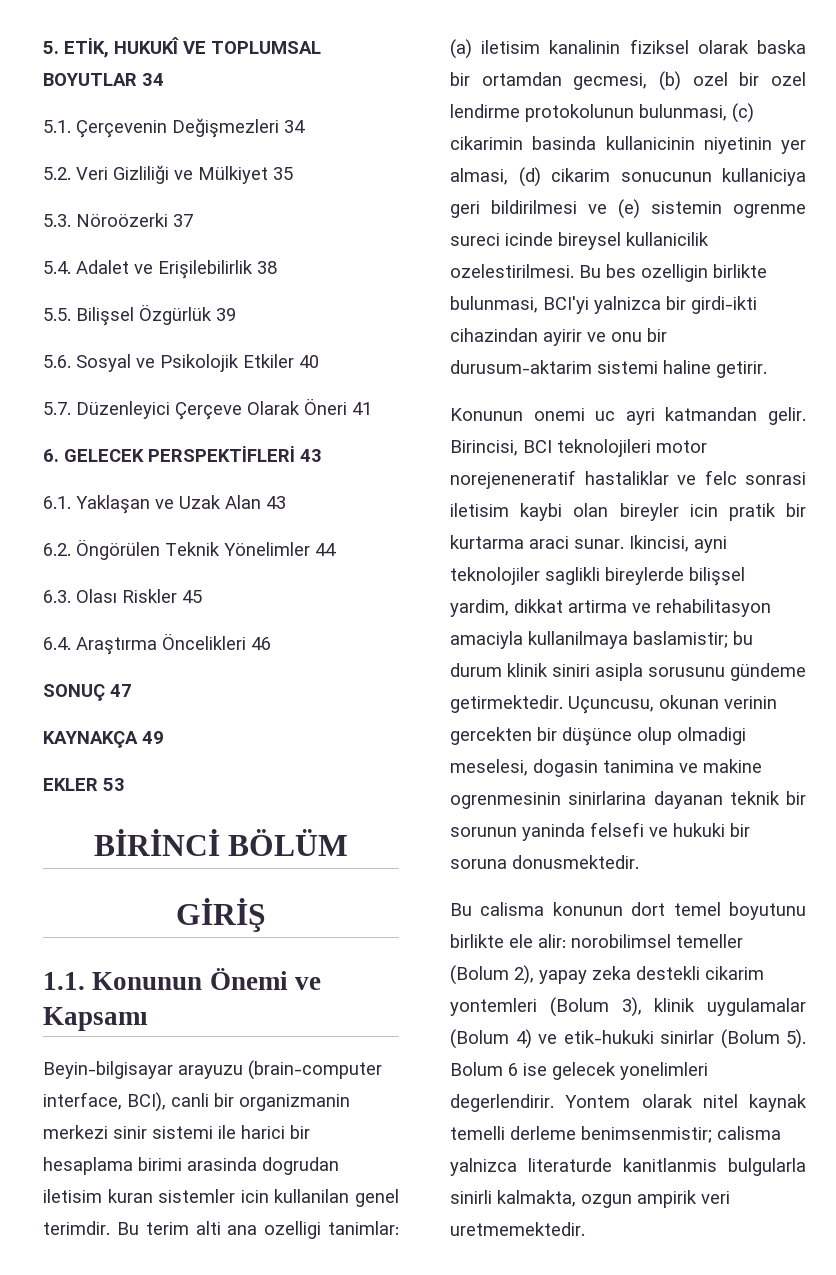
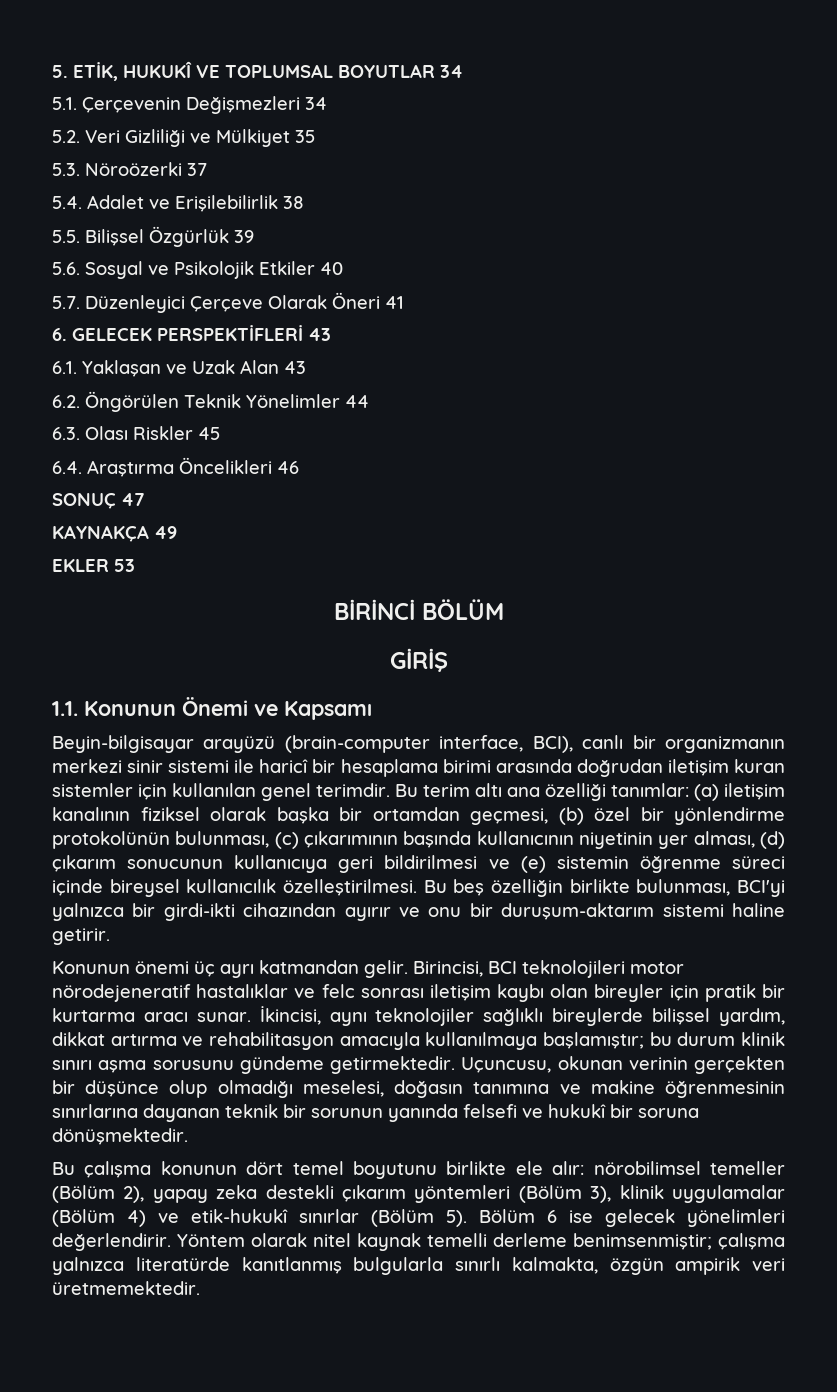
[178,1065,243,1079] arayuzu -> [203,736,276,753] arayüzü
[171,1093,350,1111] canli bir organizmanin -> [582,735,786,753] canlı bir organizmanın
[241,1125,285,1139] harici -> [259,759,309,773] haricî
[187,1157,339,1175] [43,1189,399,1207] [43,1221,399,1239] [450,39,621,59] arasinda dogrudan iletisim kuran sistemler icin kullanilan genel terimdir. Bu terim alti ana ozelligi tanimlar: (a) iletisim kanalinin -> [495,759,785,777] [52,783,785,801] [52,807,130,821] arasında doğrudan iletişim kuran sistemler için kullanılan genel terimdir. Bu terim altı ana özelliği tanımlar: (a) iletişim kanalının
[757,40,806,54] baska -> [276,807,329,824] başka
[573,71,806,91] [450,103,754,123] [450,136,806,154] [450,167,806,187] gecmesi, (b) ozel bir ozel lendirme protokolunun bulunmasi, (c) cikarimin basinda kullanicinin niyetinin yer almasi, (d) cikarim sonucunun kullaniciya -> [470,807,785,825] [52,831,786,849] [52,855,328,873] geçmesi, (b) özel bir yönlendirme protokolünün bulunması, (c) çıkarımının başında kullanıcının niyetinin yer alması, (d) çıkarım sonucunun kullanıcıya
[733,204,806,218] [450,232,709,250] [450,264,767,282] [450,296,757,314] [450,328,582,346] ogrenme sureci icinde bireysel kullanicilik ozelestirilmesi. Bu bes ozelligin birlikte bulunmasi, BCI'yi yalnizca bir girdi-ikti cihazindan ayirir -> [639,856,785,873] [52,879,785,897] [52,903,391,921] öğrenme süreci içinde bireysel kullanıcılık özelleştirilmesi. Bu beş özelliğin birlikte bulunması, BCI'yi yalnızca bir girdi-ikti cihazından ayırır
[450,360,592,374] durusum-aktarim -> [501,903,655,920] duruşum-aktarım
[533,408,655,425] onemi uc ayri -> [135,961,254,978] önemi üç ayrı
[450,470,806,489] [450,503,563,521] norejeneneratif hastaliklar ve felc sonrasi iletisim kaybi -> [52,984,545,1002] nörodejeneratif hastalıklar ve felc sonrası iletişim kaybı
[689,504,718,517] icin -> [669,985,699,1001] için
[529,535,727,553] [450,567,745,586] [450,599,771,617] [450,631,728,649] araci sunar. Ikincisi, ayni teknolojiler saglikli bireylerde bilişsel yardim, dikkat artirma ve rehabilitasyon amaciyla kullanilmaya baslamistir; -> [143,1006,786,1026] [52,1032,644,1050] aracı sunar. İkincisi, aynı teknolojiler sağlıklı bireylerde bilişsel yardım, dikkat artırma ve rehabilitasyon amacıyla kullanılmaya başlamıştır;
[552,663,643,681] siniri asipla -> [52,1060,147,1073] sınırı aşma
[450,727,532,745] gercekten -> [694,1056,785,1074] gerçekten
[677,727,746,745] [450,759,762,777] [450,791,647,809] olmadigi meselesi, dogasin tanimina ve makine ogrenmesinin sinirlarina -> [217,1080,785,1098] [52,1104,138,1118] olmadığı meselesi, doğasın tanımına ve makine öğrenmesinin sınırlarına
[522,823,585,841] yaninda -> [388,1104,458,1122] yanında
[673,823,725,837] hukuki -> [548,1104,606,1118] hukukî
[512,855,639,869] [450,902,666,916] donusmektedir. // Bu calisma konunun dort -> [52,1128,188,1145] [52,1161,284,1178] dönüşmektedir. // Bu çalışma konunun dört
[538,934,743,948] [450,965,509,985] alir: norobilimsel temeller (Bolum -> [552,1161,785,1175] [52,1185,115,1203] alır: nörobilimsel temeller (Bölüm
[705,966,764,980] [450,997,609,1017] cikarim yontemleri (Bolum -> [342,1185,582,1203] çıkarım yöntemleri (Bölüm
[450,1029,509,1049] (Bolum -> [52,1209,115,1227] (Bölüm
[563,1029,806,1049] [450,1062,708,1080] [450,1094,631,1112] etik-hukuki sinirlar (Bolum 5). Bolum 6 ise gelecek yonelimleri degerlendirir. Yontem -> [191,1209,785,1227] [52,1233,245,1251] etik-hukukî sınırlar (Bölüm 5). Bölüm 6 ise gelecek yönelimleri değerlendirir. Yöntem
[581,1126,781,1143] [450,1158,806,1176] [450,1190,632,1208] benimsenmistir; calisma yalnizca literaturde kanitlanmis bulgularla sinirli kalmakta, ozgun -> [573,1233,785,1250] [52,1257,664,1275] benimsenmiştir; çalışma yalnızca literatürde kanıtlanmış bulgularla sınırlı kalmakta, özgün
[450,1222,585,1236] uretmemektedir. -> [52,1281,200,1295] üretmemektedir.

